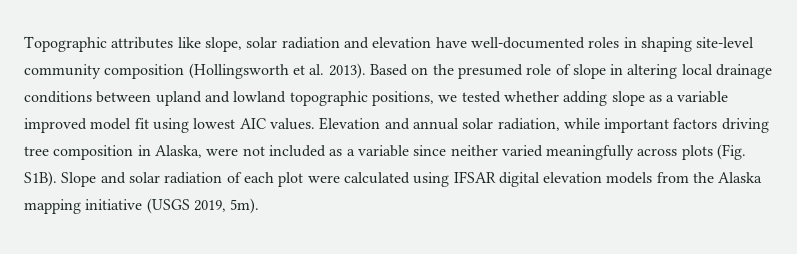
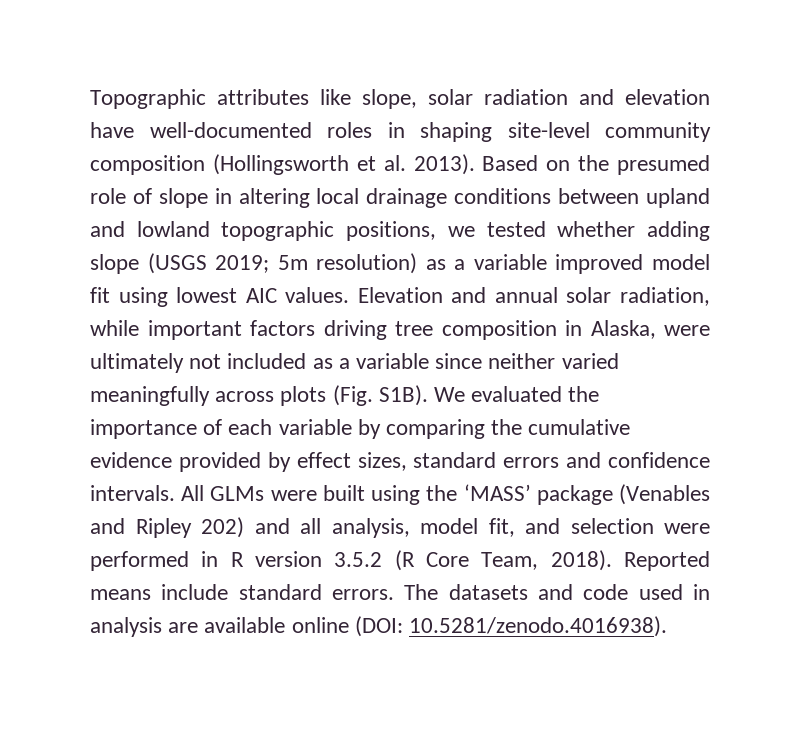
(645, 98) none -> [147,253,418,274] (USGS 2019; 5m resolution)
(239, 152) none -> [90,353,184,373] ultimately
[61,171,763,187] [24,198,260,214] Slope and solar radiation of each plot were calculated using IFSAR digital elevation models from the Alaska mapping initiative (USGS 2019, 5m). -> [434,386,600,402] [90,419,631,439] [90,452,710,472] [90,484,710,505] [90,517,710,538] [90,550,710,571] [90,584,710,600] [90,616,668,637] We evaluated the importance of each variable by comparing the cumulative evidence provided by effect sizes, standard errors and confidence intervals. All GLMs were built using the ‘MASS’ package (Venables and Ripley 202) and all analysis, model fit, and selection were performed in R version 3.5.2 (R Core Team, 2018). Reported means include standard errors. The datasets and code used in analysis are available online (DOI: 10.5281/zenodo.4016938).

